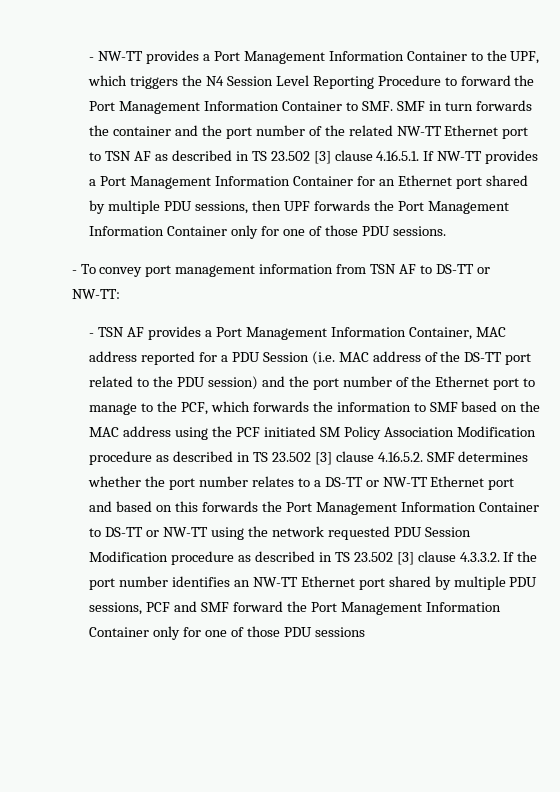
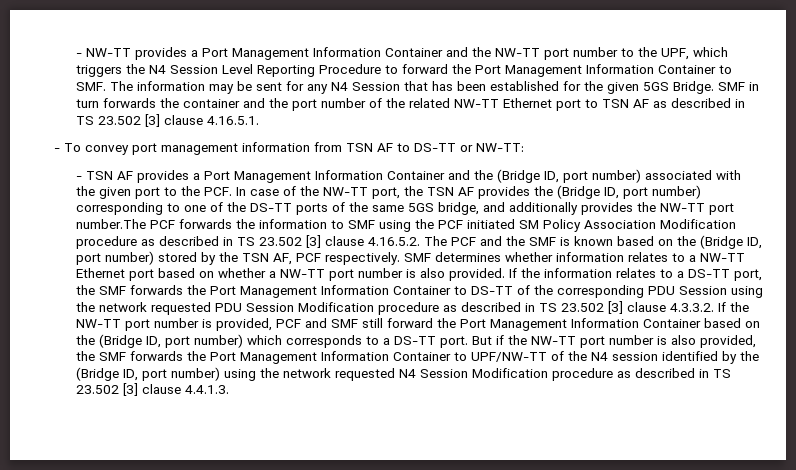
(467, 56) none -> [445,47,618,60] and the NW-TT port number
(393, 106) none -> [109,81,714,94] The information may be sent for any N4 Session that has been established for the given 5GS Bridge.
[423,150,539,164] [89,175,528,189] [89,200,509,214] [89,225,446,239] If NW-TT provides a Port Management Information Container for an Ethernet port shared by multiple PDU sessions, then UPF forwards the Port Management Information Container only for one of those PDU sessions. -> (259, 120) none
[408,327,506,340] [89,351,532,365] [89,376,536,390] [89,401,250,415] Container, MAC address reported for a PDU Session (i.e. MAC address of the DS-TT port related to the PDU session) and the port number of the Ethernet port to manage to the PCF, which -> [386,169,741,183] [75,185,701,199] [75,202,734,215] [75,219,175,229] Container and the (Bridge ID, port number) associated with the given port to the PCF. In case of the NW-TT port, the TSN AF provides the (Bridge ID, port number) corresponding to one of the DS-TT ports of the same 5GS bridge, and additionally provides the NW-TT port number.The PCF
[461,401,541,412] [89,426,172,437] based on the MAC address -> (375, 224) none
[426,451,529,462] [88,476,515,490] [89,501,199,512] SMF determines whether the port number relates to a DS-TT or NW-TT Ethernet port and based on this -> [423,235,762,249] [75,251,745,265] [75,268,762,281] [75,285,126,295] The PCF and the SMF is known based on the (Bridge ID, port number) stored by the TSN AF, PCF respectively. SMF determines whether information relates to a NW-TT Ethernet port based on whether a NW-TT port number is also provided. If the information relates to a DS-TT port, the SMF
[146,527,209,537] or NW-TT -> [516,285,727,298] of the corresponding PDU Session
[89,576,538,590] [89,602,143,615] port number identifies an NW-TT Ethernet port shared by multiple PDU sessions, -> [75,318,272,331] NW-TT port number is provided,
[232,601,501,615] [89,626,365,640] forward the Port Management Information Container only for one of those PDU sessions -> [361,318,760,331] [75,334,756,348] [75,351,759,364] [75,367,731,381] [75,383,229,396] still forward the Port Management Information Container based on the (Bridge ID, port number) which corresponds to a DS-TT port. But if the NW-TT port number is also provided, the SMF forwards the Port Management Information Container to UPF/NW-TT of the N4 session identified by the (Bridge ID, port number) using the network requested N4 Session Modification procedure as described in TS 23.502 [3] clause 4.4.1.3.

